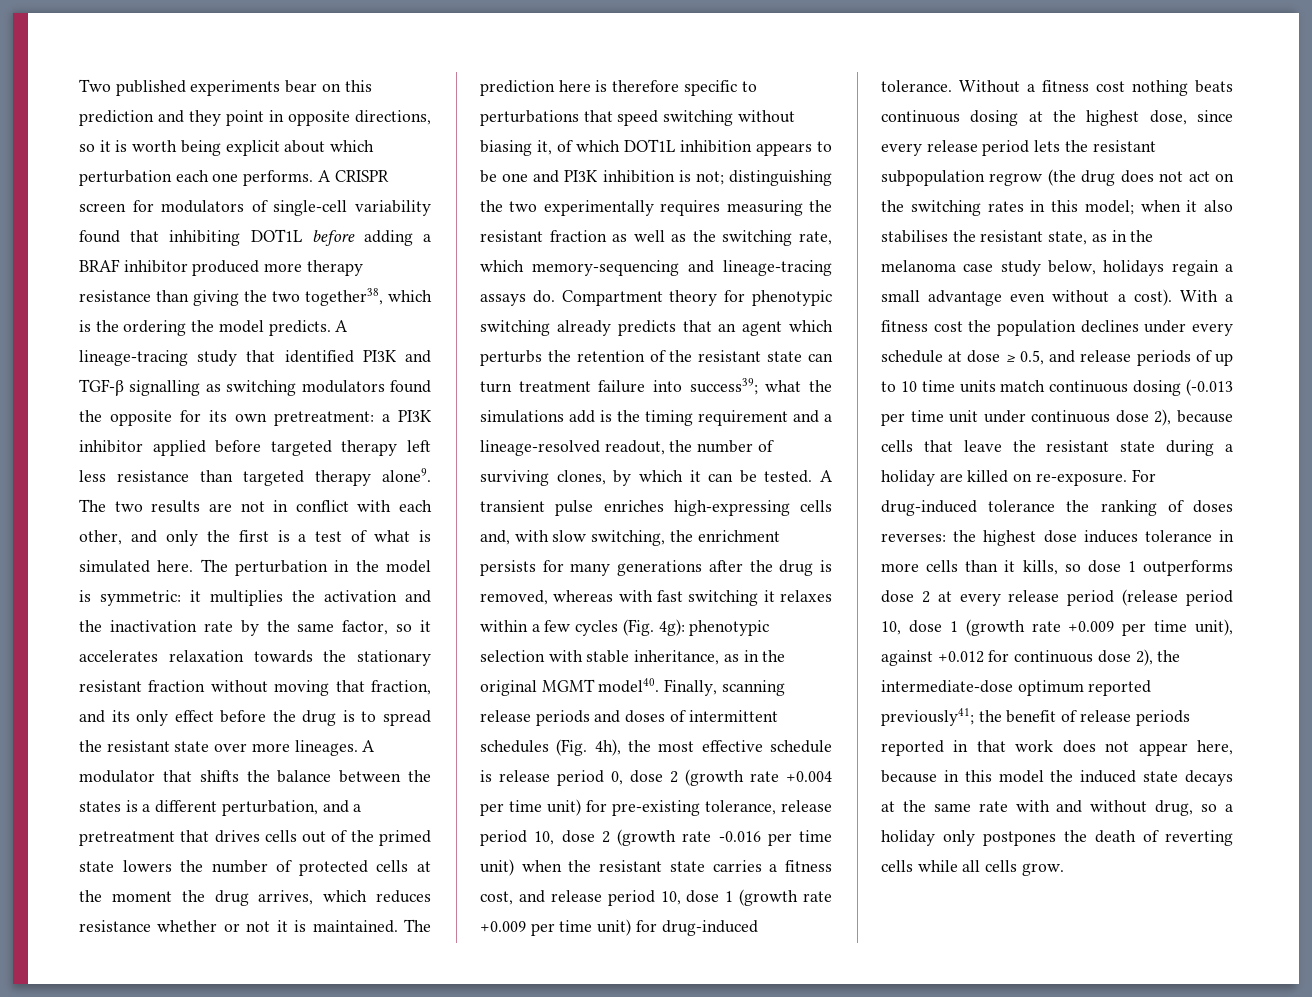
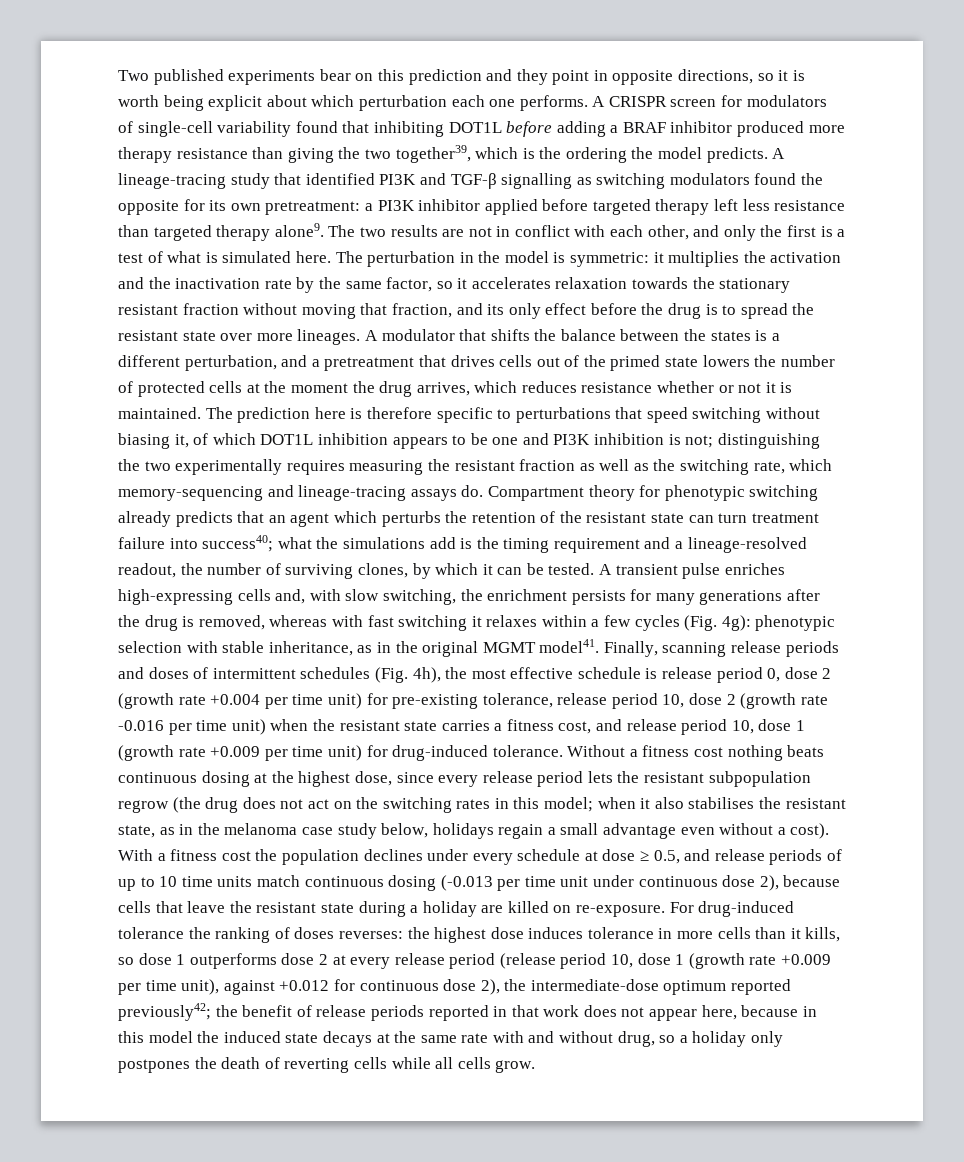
[305,288,383,306] together38, -> [395,145,471,163] together39,
[689,378,758,395] success39; -> [202,535,274,552] success40;
[598,678,660,693] model40. -> [539,639,600,653] model41.
[881,708,974,726] previously41; -> [118,1003,211,1021] previously42;

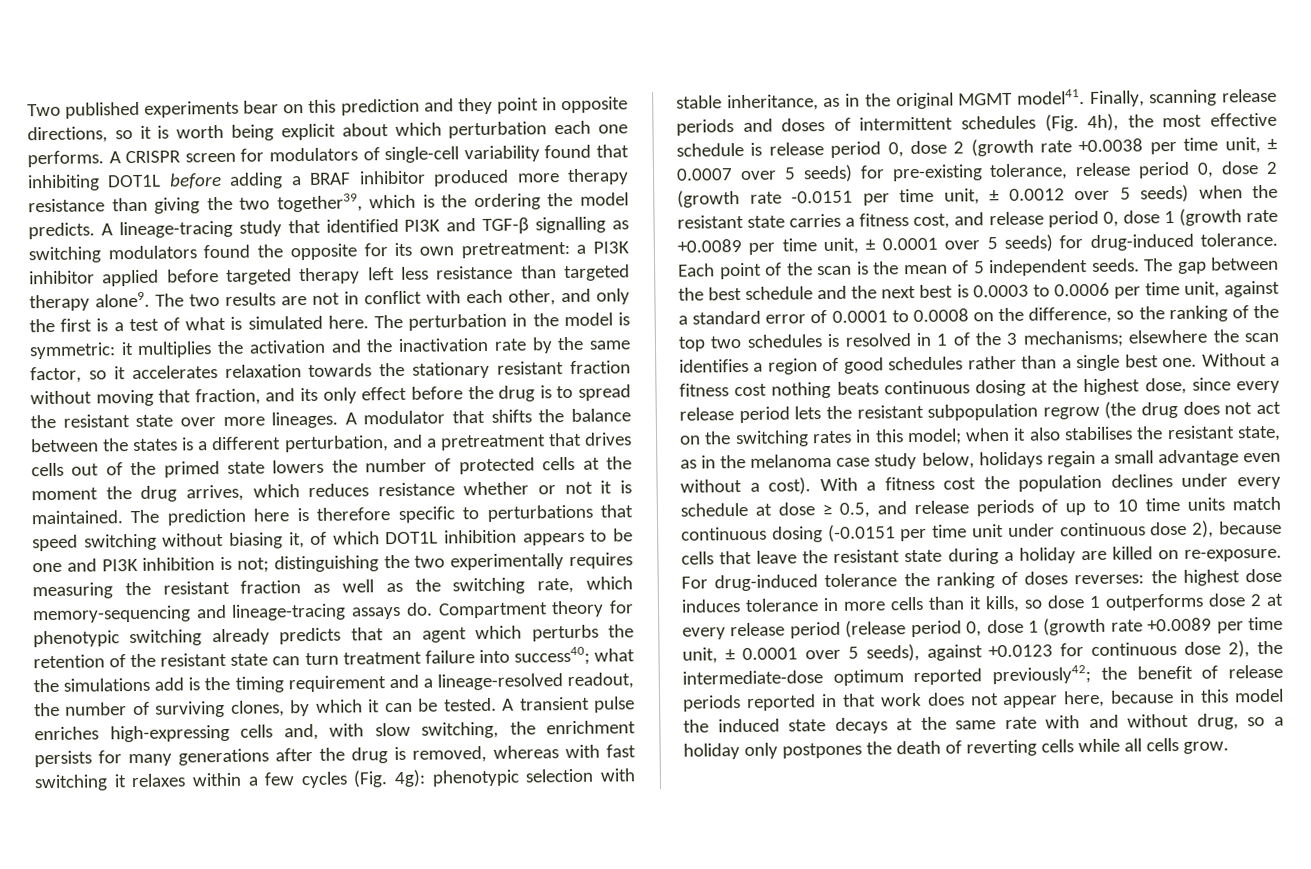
[210,693,362,709] +0.004 per time unit) -> [1078,137,1278,155] [676,164,853,183] +0.0038 per time unit, ± 0.0007 over 5 seeds)
[662,693,828,709] [118,719,266,735] 10, dose 2 (growth rate -0.016 per time unit) -> [1197,161,1278,178] [677,184,1189,208] 0, dose 2 (growth rate -0.0151 per time unit, ± 0.0012 over 5 seeds)
[731,719,806,734] [118,745,563,761] 10, dose 1 (growth rate +0.009 per time unit) for drug-induced tolerance. -> [1102,208,1279,227] [677,232,1278,255] [678,256,1279,280] [678,280,1280,301] [678,304,1279,325] [678,329,1279,352] [679,354,1198,375] 0, dose 1 (growth rate +0.0089 per time unit, ± 0.0001 over 5 seeds) for drug-induced tolerance. Each point of the scan is the mean of 5 independent seeds. The gap between the best schedule and the next best is 0.0003 to 0.0006 per time unit, against a standard error of 0.0001 to 0.0008 on the difference, so the ranking of the top two schedules is resolved in 1 of the 3 mechanisms; elsewhere the scan identifies a region of good schedules rather than a single best one.
[440,875,493,891] (-0.013 -> [827,524,896,543] (-0.0151
[611,953,832,969] [118,979,330,995] 10, dose 1 (growth rate +0.009 per time unit), against +0.012 -> [966,616,1283,637] [682,643,1054,664] 0, dose 1 (growth rate +0.0089 per time unit, ± 0.0001 over 5 seeds), against +0.0123

